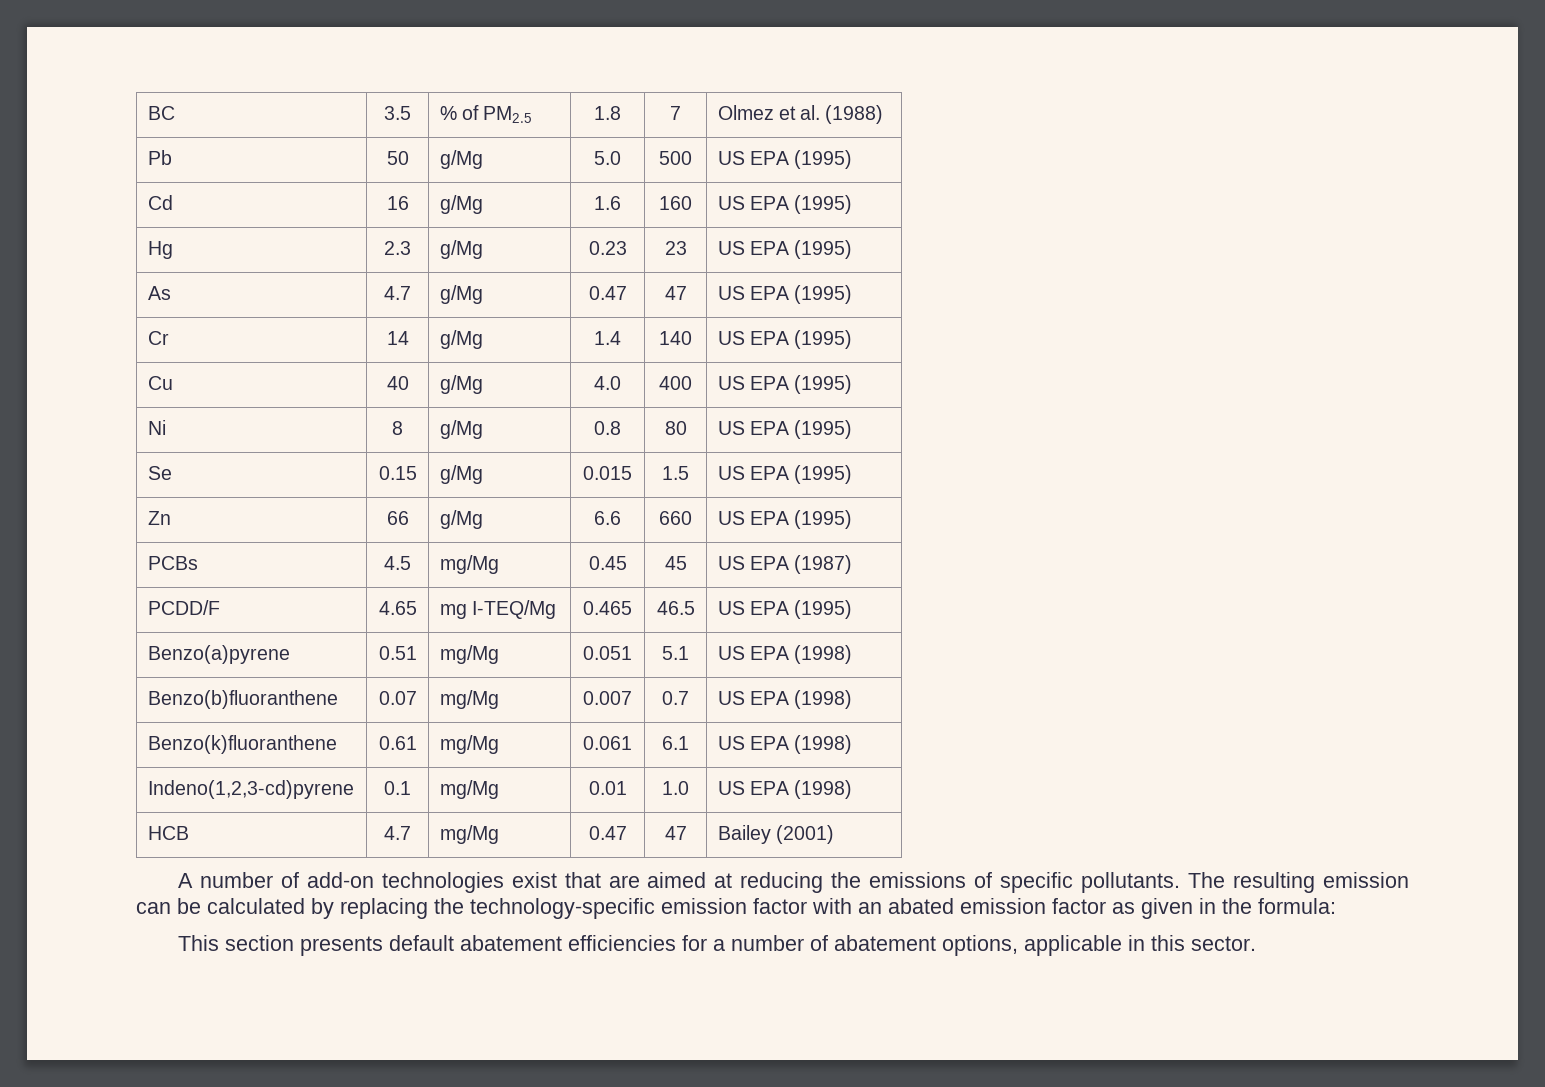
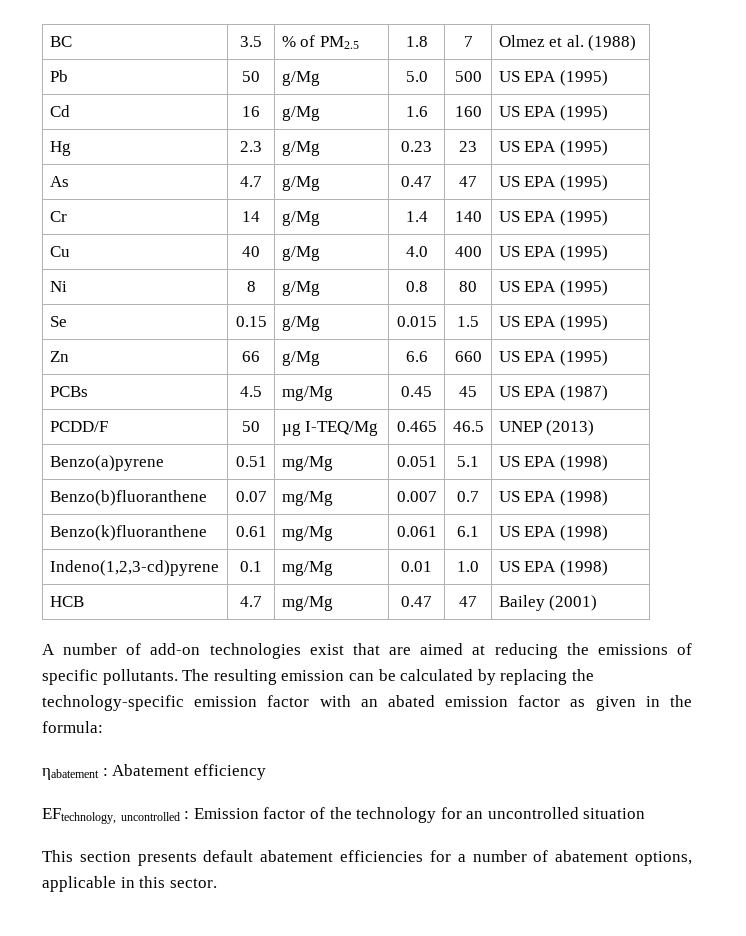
[378,601,417,615] [439,604,467,619] 4.65 | mg -> [242,421,260,432] [281,423,301,436] 50 | µg
[717,600,853,619] US EPA (1995) -> [498,420,595,436] UNEP (2013)
(1336, 906) none -> [42,764,266,780] [42,807,646,824] // ηabatement : Abatement efficiency // EFtechnology, uncontrolled : Emission factor of the technology for an uncontrolled situation

